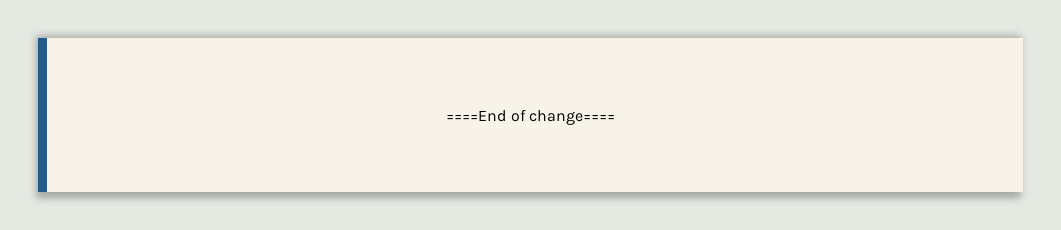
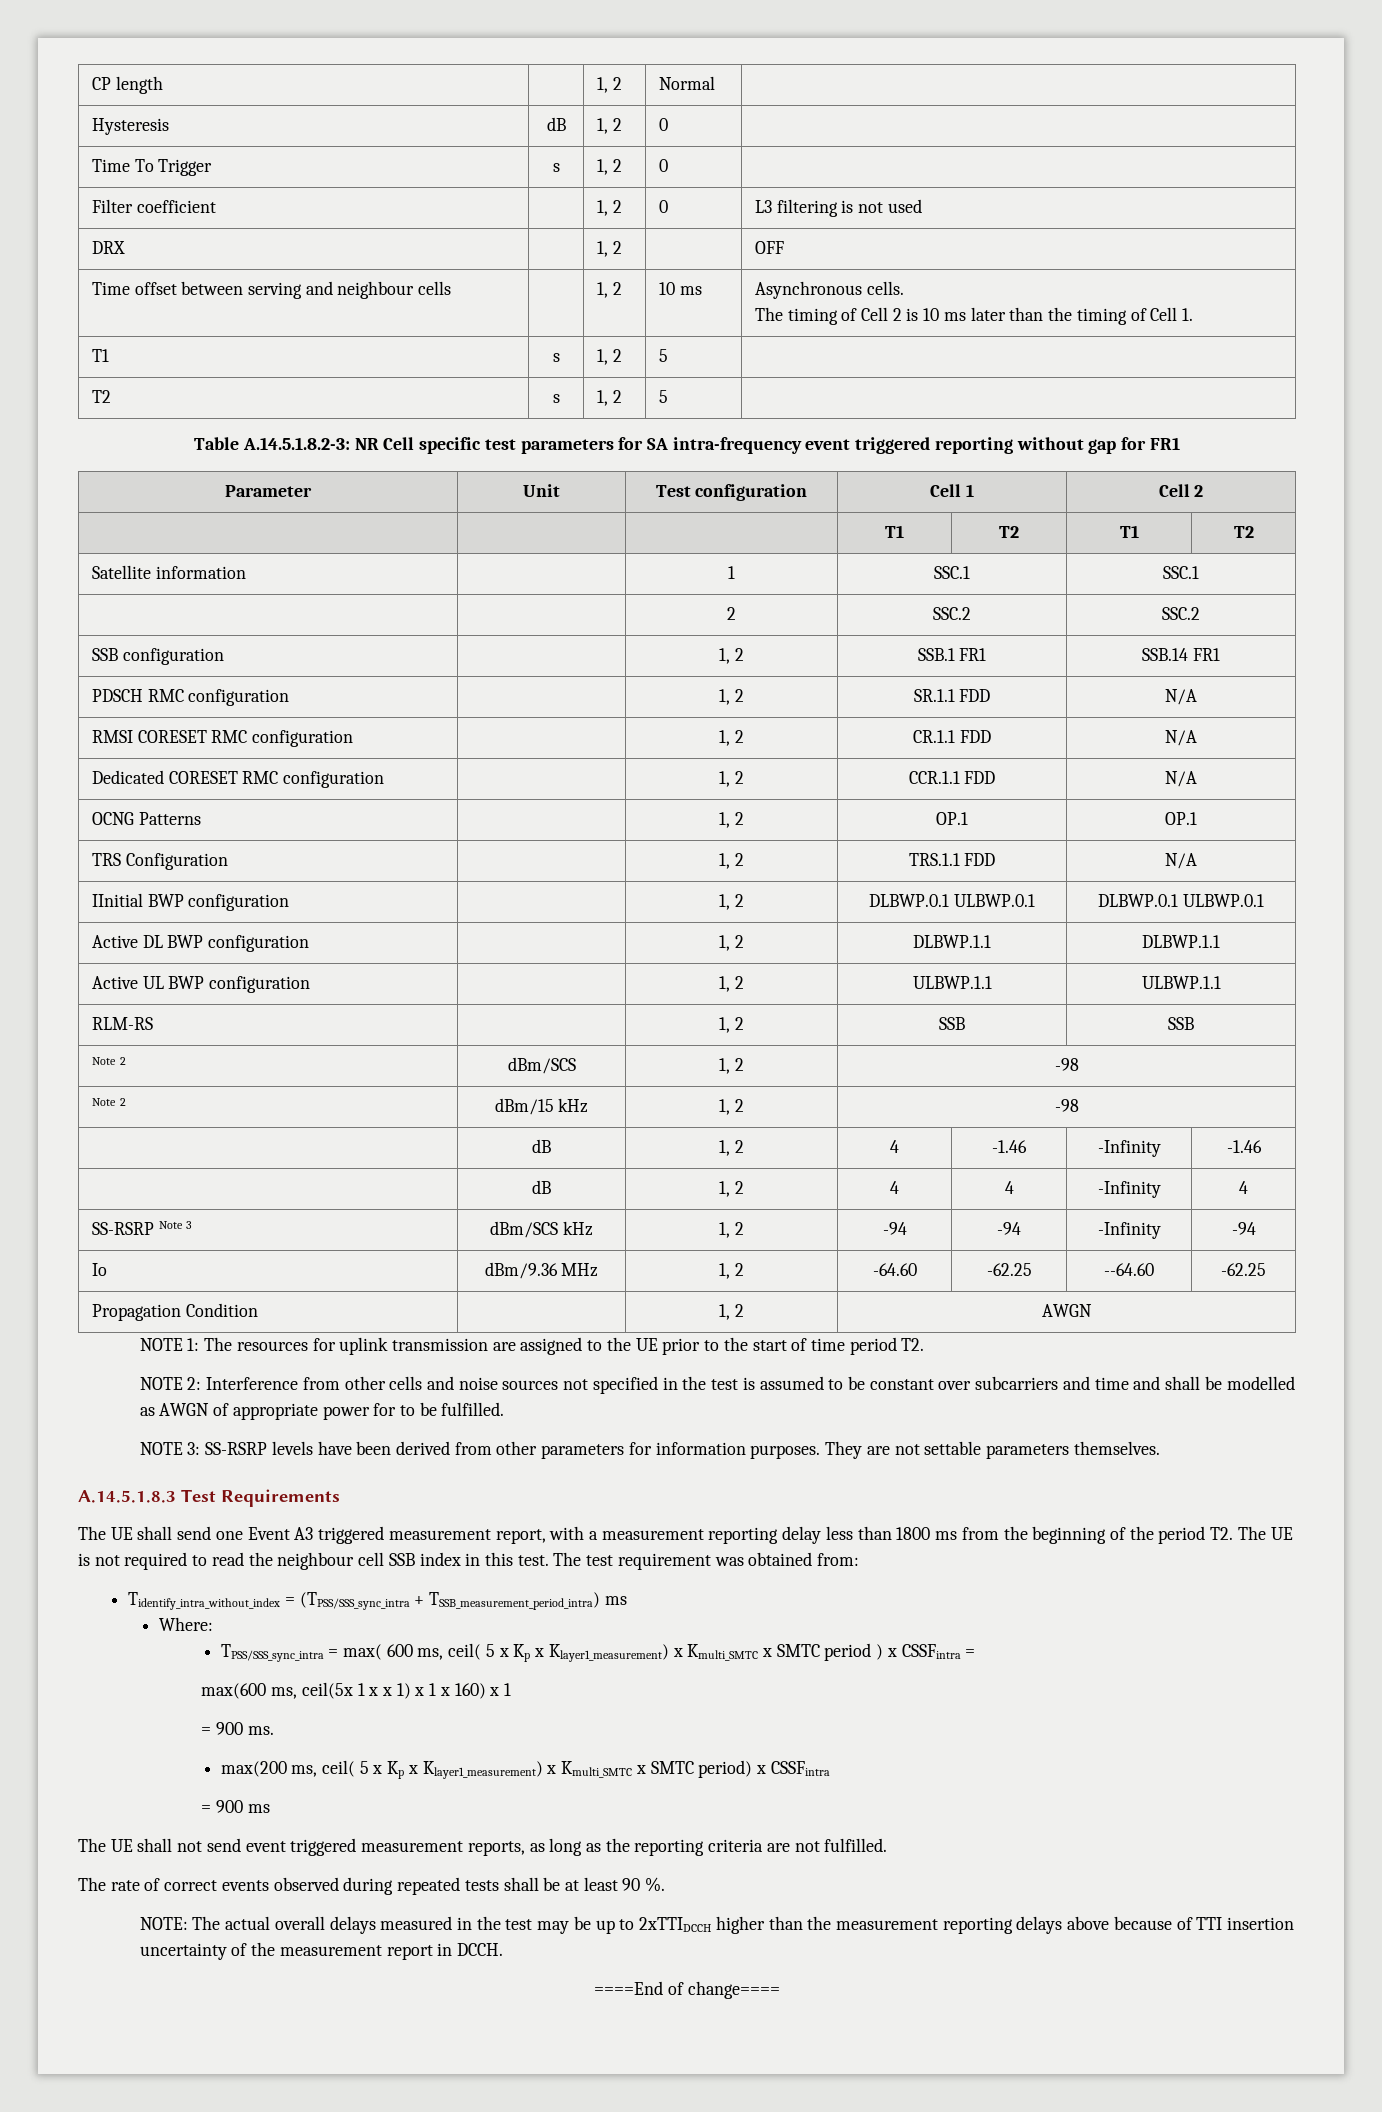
(446, 116) none -> [91,76,163,94] [596,77,622,93] [658,76,715,90] [91,118,169,135] [546,117,566,131] [596,118,622,134] [658,118,668,131] [91,159,213,176] [552,163,560,172] [596,159,622,175] [658,159,668,172] [91,199,216,213] [596,200,622,216] [658,200,668,213] [754,199,922,217] [91,241,125,254] [596,241,622,257] [754,241,784,254] [91,281,452,299] [596,282,622,298] [658,282,702,295] [754,281,904,299] [754,307,1193,325] [91,349,109,362] [552,353,560,362] [596,349,622,365] [658,349,668,362] [91,390,111,403] [552,394,560,403] [596,390,622,406] [658,390,668,403] [194,437,1180,454] [225,485,312,497] [523,484,560,497] [655,484,808,501] [930,484,974,497] [1158,484,1204,497] [885,525,904,538] [999,526,1019,538] [1119,525,1139,538] [1233,526,1254,538] [91,565,246,579] [728,566,735,579] [934,566,970,579] [1163,566,1199,579] [727,607,736,620] [933,607,971,620] [1162,607,1200,620] [91,648,224,665] [719,648,744,664] [917,648,987,661] [1142,648,1220,661] [91,689,290,706] [719,689,744,705] [913,689,991,702] [1165,689,1197,705] [91,730,353,747] [719,730,744,746] [913,730,991,743] [1165,730,1197,746] [91,770,384,788] [719,771,744,787] [908,771,996,784] [1165,771,1197,787] [91,812,201,825] [719,812,744,828] [936,812,968,825] [1165,812,1197,825] [91,853,228,870] [719,853,744,869] [908,853,996,866] [1165,853,1197,869] [91,893,290,911] [719,894,744,910] [869,894,1035,907] [1098,894,1264,907] [91,935,309,952] [719,935,744,951] [913,935,991,948] [1142,935,1220,948] [91,976,310,993] [719,976,744,992] [912,976,992,989] [1141,976,1221,989] [91,1017,153,1030] [719,1017,744,1033] [939,1017,965,1030] [1168,1017,1194,1030] [91,1057,126,1065] [507,1057,576,1074] [719,1058,744,1074] [1054,1058,1079,1071] [91,1098,126,1106] [494,1098,589,1115] [719,1099,744,1115] [1054,1099,1079,1112] [532,1139,551,1153] [719,1140,744,1156] [890,1140,899,1153] [992,1140,1027,1153] [1097,1140,1161,1157] [1226,1140,1262,1153] [532,1180,551,1194] [719,1181,744,1197] [890,1181,899,1194] [1004,1181,1014,1194] [1097,1181,1161,1198] [1239,1181,1248,1194] [91,1221,193,1235] [490,1221,593,1238] [719,1222,744,1238] [882,1222,907,1235] [997,1222,1021,1235] [1097,1222,1161,1239] [1231,1222,1256,1235] [91,1263,107,1276] [484,1262,599,1279] [719,1263,744,1279] [872,1263,917,1276] [986,1263,1032,1276] [1104,1263,1154,1276] [1221,1263,1266,1276] [91,1303,258,1321] [719,1304,744,1320] [1042,1304,1092,1317] [139,1337,925,1355] [139,1376,1295,1394] [139,1402,505,1420] [139,1441,1160,1459] [78,1489,340,1507] [78,1526,1293,1544] [78,1552,860,1570] [128,1592,627,1610] [158,1617,213,1631] [220,1643,976,1662] [201,1682,512,1699] [201,1722,274,1735] [220,1760,830,1779] [201,1800,270,1813] [78,1838,888,1856] [78,1877,666,1895] [139,1916,1295,1934] [139,1942,504,1960] CP length | | 1, 2 | Normal | // Hysteresis | dB | 1, 2 | 0 | // Time To Trigger | s | 1, 2 | 0 | // Filter coefficient | | 1, 2 | 0 | L3 filtering is not used // DRX | | 1, 2 | | OFF // Time offset between serving and neighbour cells | | 1, 2 | 10 ms | Asynchronous cells. // The timing of Cell 2 is 10 ms later than the timing of Cell 1. // T1 | s | 1, 2 | 5 | // T2 | s | 1, 2 | 5 | // Table A.14.5.1.8.2-3: NR Cell specific test parameters for SA intra-frequency event triggered reporting without gap for FR1 // Parameter | Unit | Test configuration | Cell 1 | Cell 2 // | | | T1 | T2 | T1 | T2 // Satellite information | | 1 | SSC.1 | SSC.1 // | | 2 | SSC.2 | SSC.2 // SSB configuration | | 1, 2 | SSB.1 FR1 | SSB.14 FR1 // PDSCH RMC configuration | | 1, 2 | SR.1.1 FDD | N/A // RMSI CORESET RMC configuration | | 1, 2 | CR.1.1 FDD | N/A // Dedicated CORESET RMC configuration | | 1, 2 | CCR.1.1 FDD | N/A // OCNG Patterns | | 1, 2 | OP.1 | OP.1 // TRS Configuration | | 1, 2 | TRS.1.1 FDD | N/A // IInitial BWP configuration | | 1, 2 | DLBWP.0.1 ULBWP.0.1 | DLBWP.0.1 ULBWP.0.1 // Active DL BWP configuration | | 1, 2 | DLBWP.1.1 | DLBWP.1.1 // Active UL BWP configuration | | 1, 2 | ULBWP.1.1 | ULBWP.1.1 // RLM-RS | | 1, 2 | SSB | SSB // Note 2 | dBm/SCS | 1, 2 | -98 // Note 2 | dBm/15 kHz | 1, 2 | -98 // | dB | 1, 2 | 4 | -1.46 | -Infinity | -1.46 // | dB | 1, 2 | 4 | 4 | -Infinity | 4 // SS-RSRP Note 3 | dBm/SCS kHz | 1, 2 | -94 | -94 | -Infinity | -94 // Io | dBm/9.36 MHz | 1, 2 | -64.60 | -62.25 | --64.60 | -62.25 // Propagation Condition | | 1, 2 | AWGN // NOTE 1: The resources for uplink transmission are assigned to the UE prior to the start of time period T2. // NOTE 2: Interference from other cells and noise sources not specified in the test is assumed to be constant over subcarriers and time and shall be modelled as AWGN of appropriate power for to be fulfilled. // NOTE 3: SS-RSRP levels have been derived from other parameters for information purposes. They are not settable parameters themselves. // A.14.5.1.8.3 Test Requirements // The UE shall send one Event A3 triggered measurement report, with a measurement reporting delay less than 1800 ms from the beginning of the period T2. The UE is not required to read the neighbour cell SSB index in this test. The test requirement was obtained from: // Tidentify_intra_without_index = (TPSS/SSS_sync_intra + TSSB_measurement_period_intra) ms // Where: // TPSS/SSS_sync_intra = max( 600 ms, ceil( 5 x Kp x Klayer1_measurement) x Kmulti_SMTC x SMTC period ) x CSSFintra = // max(600 ms, ceil(5x 1 x x 1) x 1 x 160) x 1 // = 900 ms. // max(200 ms, ceil( 5 x Kp x Klayer1_measurement) x Kmulti_SMTC x SMTC period) x CSSFintra // = 900 ms // The UE shall not send event triggered measurement reports, as long as the reporting criteria are not fulfilled. // The rate of correct events observed during repeated tests shall be at least 90 %. // NOTE: The actual overall delays measured in the test may be up to 2xTTIDCCH higher than the measurement reporting delays above because of TTI insertion uncertainty of the measurement report in DCCH. //

